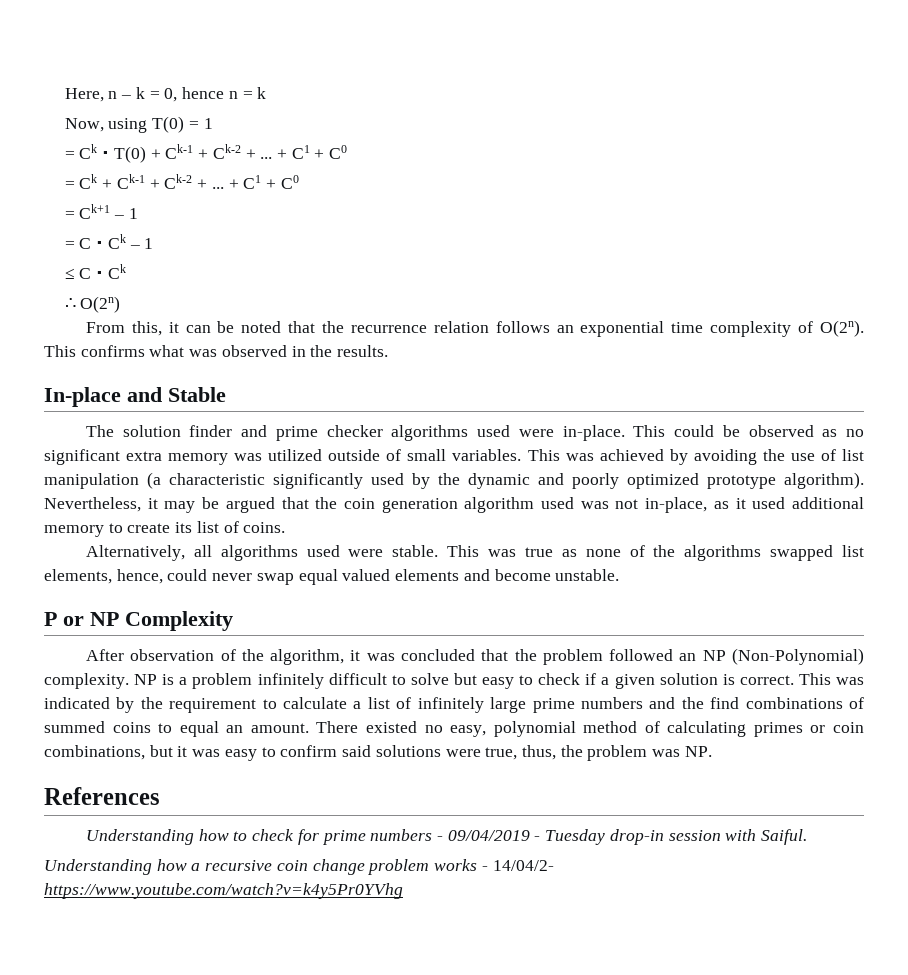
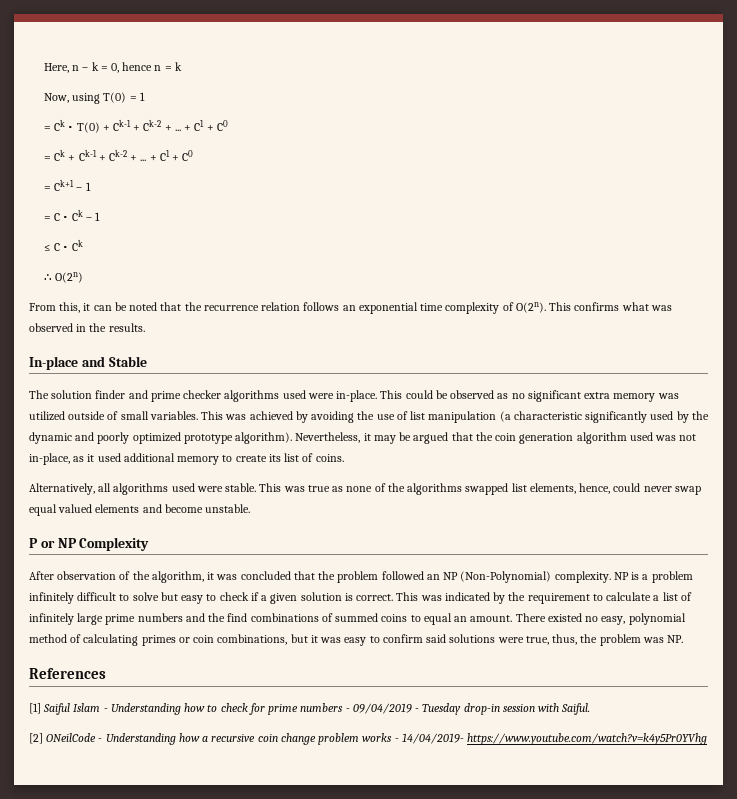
(160, 796) none -> [29,703,108,715] [1] Saiful Islam -
(808, 837) none -> [29,733,103,744] [2] ONeilCode -
[492,860,554,871] 14/04/2- -> [401,733,464,744] 14/04/2019-

